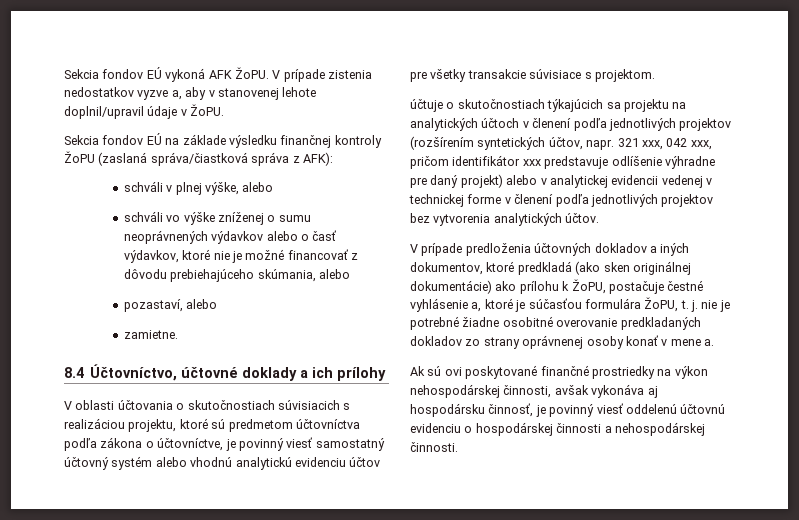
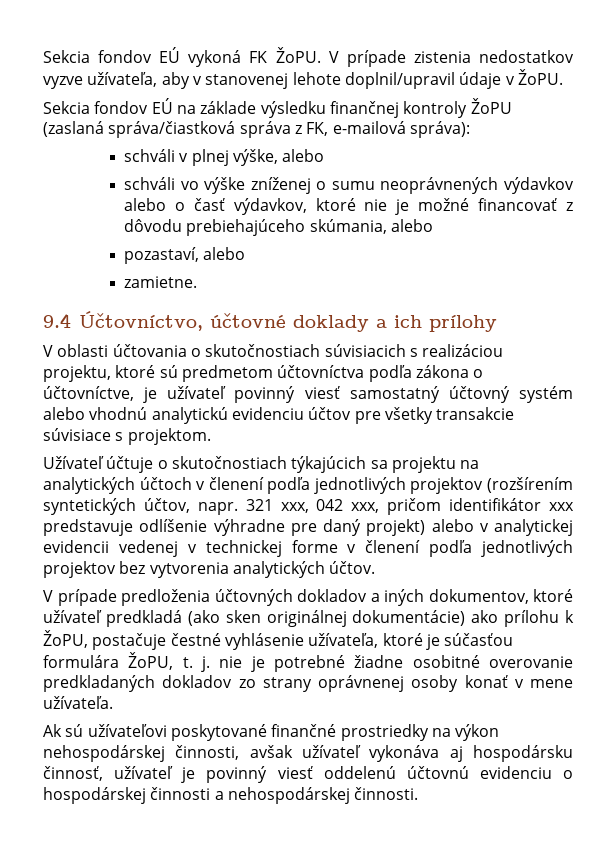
[208,70,232,79] AFK -> [249,51,268,63] FK
[171,90,182,100] a, -> [87,72,158,87] užívateľa,
[302,152,333,166] AFK): -> [306,121,470,138] FK, e-mailová správa):
[64,367,84,378] 8.4 -> [43,313,71,328] 9.4
(236, 445) none -> [167,386,227,399] užívateľ
(655, 75) none -> [43,456,104,469] Užívateľ
(515, 266) none -> [43,610,102,623] užívateľ
[471,302,482,312] a, -> [308,633,379,648] užívateľa,
[704,339,714,346] a. -> [43,696,113,709] užívateľa.
[444,367,462,376] ovi -> [87,724,167,737] užívateľovi
(589, 390) none -> [302,745,361,758] užívateľ
(534, 410) none -> [114,766,174,779] užívateľ

